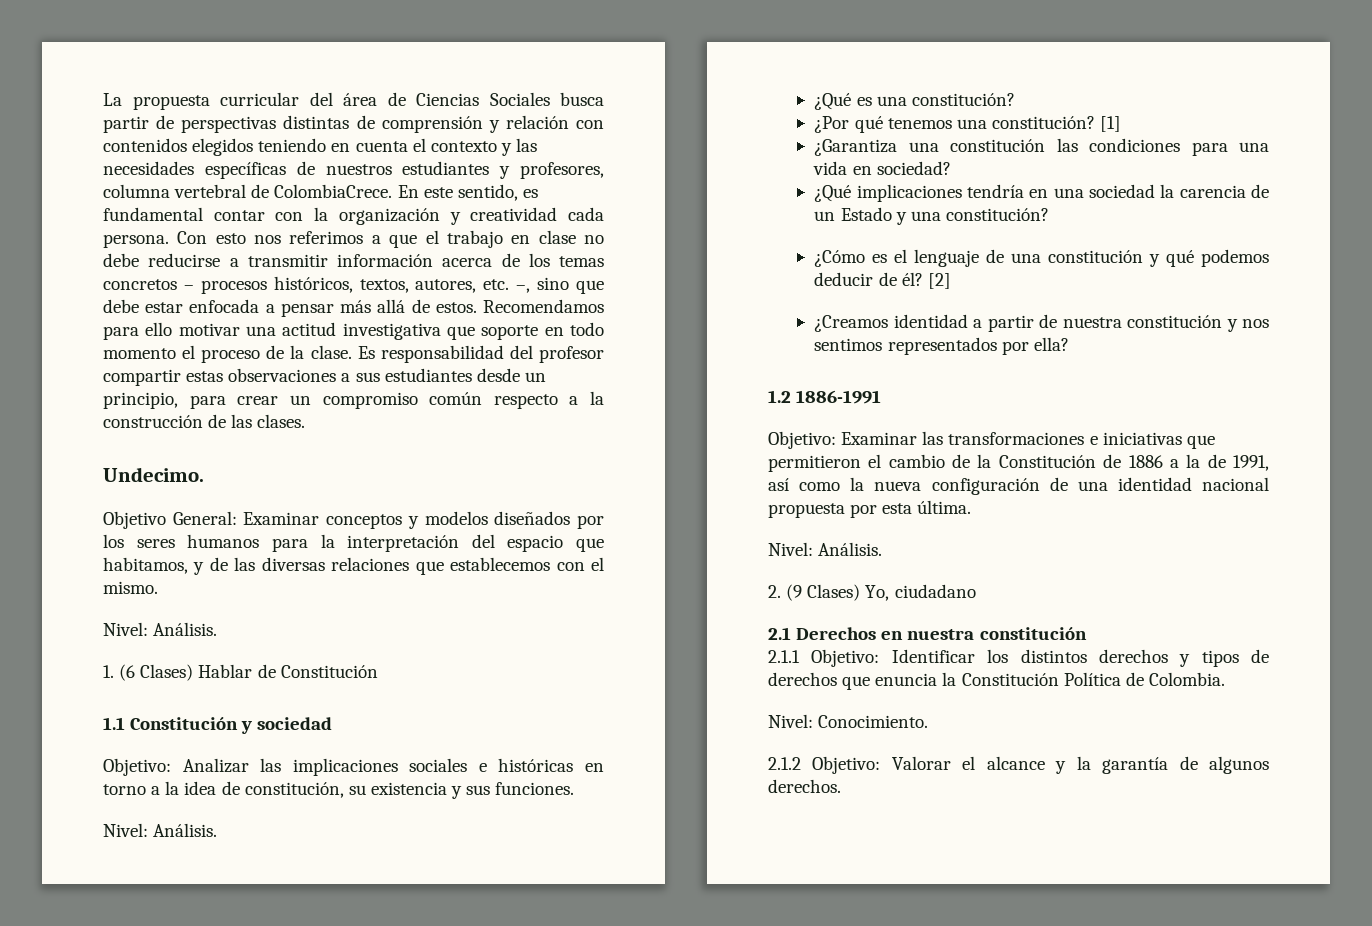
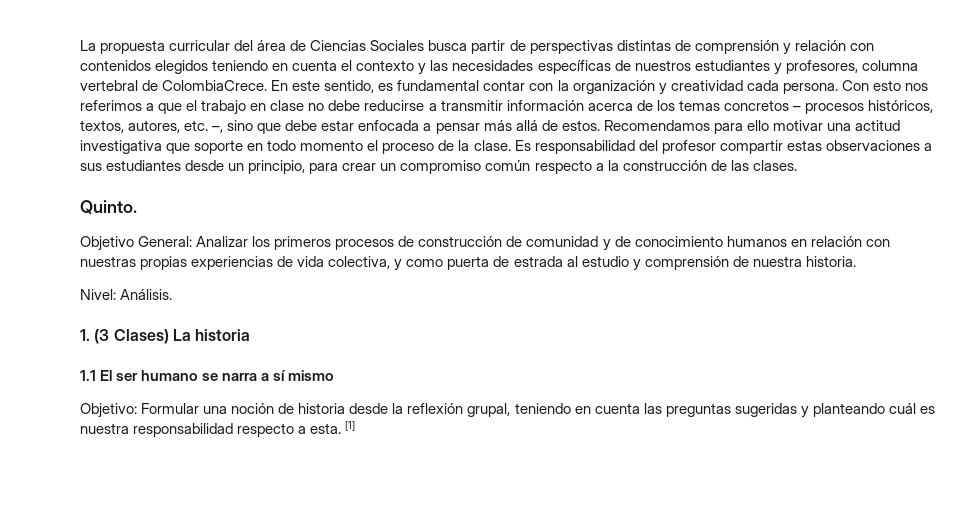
[103,467,204,482] Undecimo. -> [80,200,137,214] Quinto.
[243,511,604,529] [103,534,604,552] [103,557,605,575] [103,581,158,594] [103,622,218,636] [103,664,378,681] [103,717,333,734] [103,758,604,776] [103,781,575,799] [103,823,218,837] [814,93,1015,110] [814,116,1122,133] [814,138,1269,156] [813,161,951,175] [814,184,1269,202] [814,207,1049,225] [814,249,1269,267] [814,272,951,289] [814,314,1269,332] [814,337,1069,355] [768,390,882,404] [768,431,1215,449] [768,454,1269,472] [768,477,1269,495] [768,500,972,518] [768,542,883,556] [768,584,976,601] [768,627,1087,640] [768,649,1269,667] [768,672,1225,690] [768,714,929,728] [768,756,1269,774] [768,779,841,793] Examinar conceptos y modelos diseñados por los seres humanos para la interpretación del espacio que habitamos, y de las diversas relaciones que establecemos con el mismo. // Nivel: Análisis. // 1. (6 Clases) Hablar de Constitución // 1.1 Constitución y sociedad // Objetivo: Analizar las implicaciones sociales e históricas en torno a la idea de constitución, su existencia y sus funciones. // Nivel: Análisis. // ¿Qué es una constitución? // ¿Por qué tenemos una constitución? [1] // ¿Garantiza una constitución las condiciones para una vida en sociedad? // ¿Qué implicaciones tendría en una sociedad la carencia de un Estado y una constitución? // ¿Cómo es el lenguaje de una constitución y qué podemos deducir de él? [2] // ¿Creamos identidad a partir de nuestra constitución y nos sentimos representados por ella? // 1.2 1886-1991 // Objetivo: Examinar las transformaciones e iniciativas que permitieron el cambio de la Constitución de 1886 a la de 1991, así como la nueva configuración de una identidad nacional propuesta por esta última. // Nivel: Análisis. // 2. (9 Clases) Yo, ciudadano // 2.1 Derechos en nuestra constitución // 2.1.1 Objetivo: Identificar los distintos derechos y tipos de derechos que enuncia la Constitución Política de Colombia. // Nivel: Conocimiento. // 2.1.2 Objetivo: Valorar el alcance y la garantía de algunos derechos. -> [196,236,890,251] [80,256,856,271] [80,289,173,300] [80,329,251,344] [80,370,335,381] [80,403,935,418] [80,421,356,437] Analizar los primeros procesos de construcción de comunidad y de conocimiento humanos en relación con nuestras propias experiencias de vida colectiva, y como puerta de estrada al estudio y comprensión de nuestra historia. // Nivel: Análisis. // 1. (3 Clases) La historia // 1.1 El ser humano se narra a sí mismo // Objetivo: Formular una noción de historia desde la reflexión grupal, teniendo en cuenta las preguntas sugeridas y planteando cuál es nuestra responsabilidad respecto a esta. [1]

